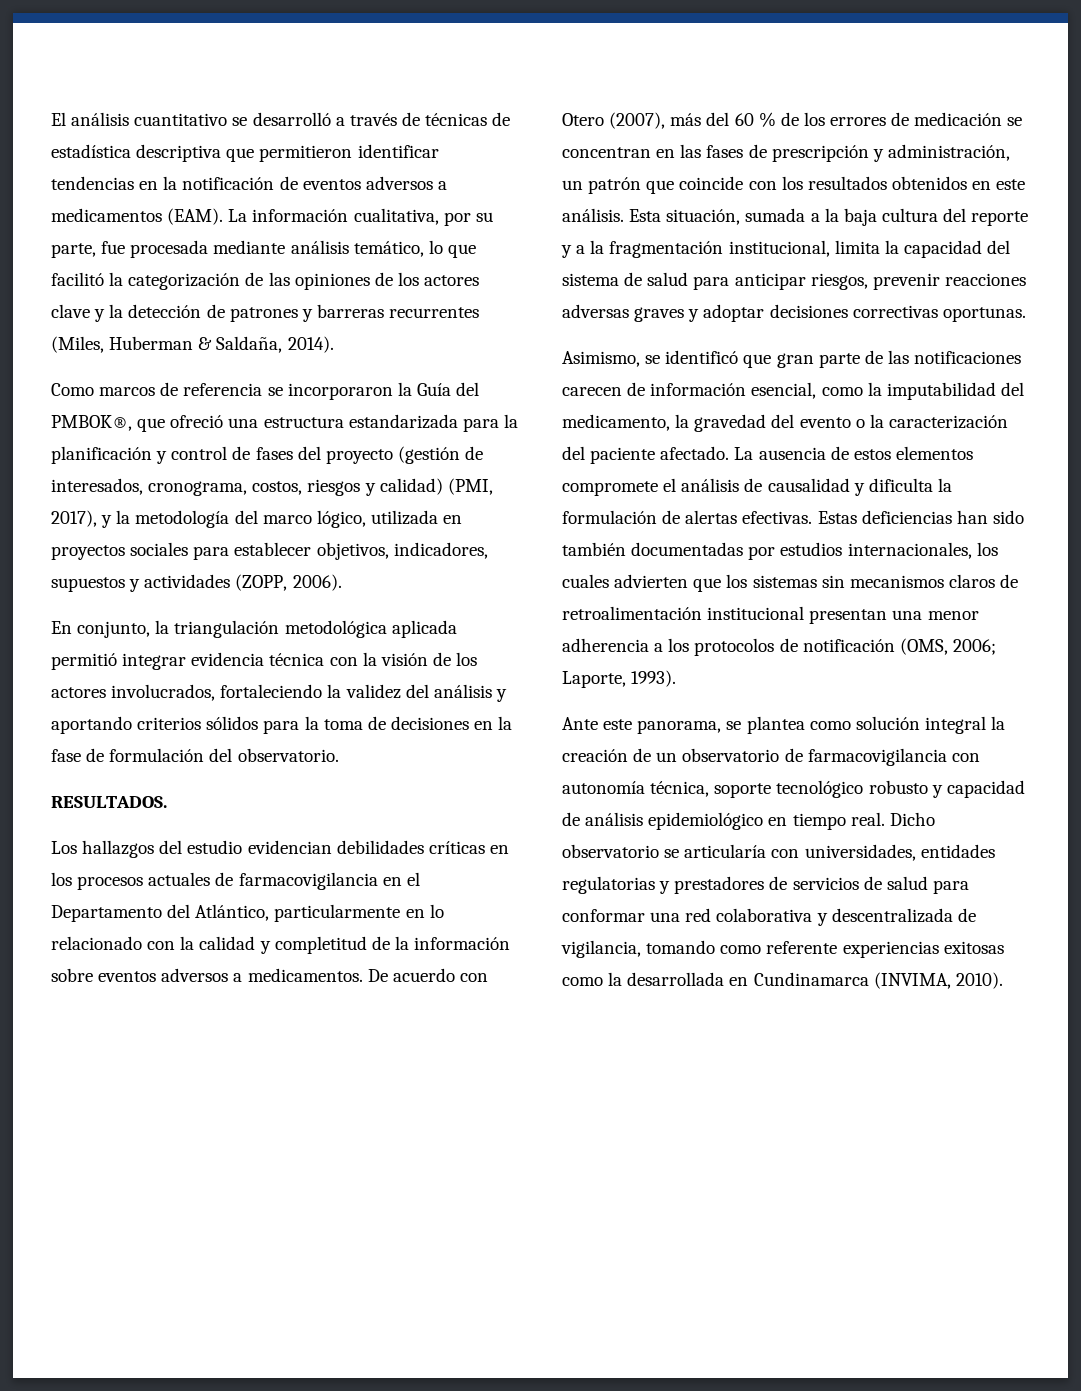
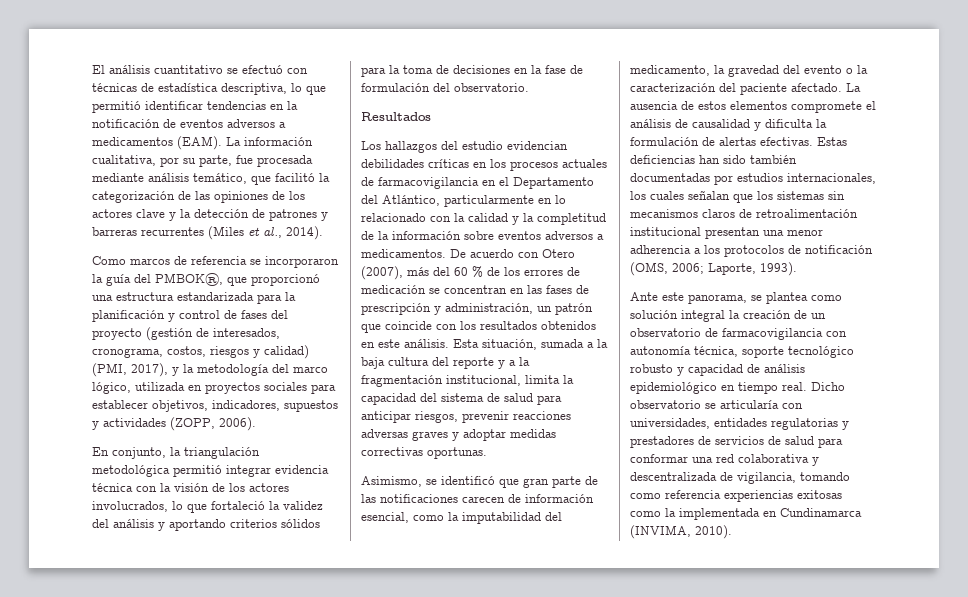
[252,112,511,126] [51,144,353,162] desarrolló a través de técnicas de estadística descriptiva que permitieron -> [242,65,308,74] [92,83,326,95] [92,101,141,113] efectuó con técnicas de estadística descriptiva, lo que permitió
[428,240,443,254] lo -> (247, 178) none
[51,336,283,353] (Miles, Huberman & Saldaña, -> [208,226,282,240] (Miles et al.,
[416,383,451,396] Guía -> [106,274,131,286] guía
[170,415,224,428] ofreció -> [251,274,320,286] proporcionó
[391,620,457,638] aplicada -> (170, 471) none
[220,684,323,698] fortaleciendo -> [172,501,265,513] lo que fortaleció
[51,796,167,808] RESULTADOS. -> [361,112,431,121] Resultados
(271, 947) none -> [523,213,534,222] la
[769,304,848,318] decisiones -> [510,429,556,438] medidas
[614,574,689,588] advierten -> [688,190,730,200] señalan
[766,941,838,954] referente -> [665,490,721,499] referencia
[627,972,725,986] desarrollada -> [679,508,760,520] implementada

